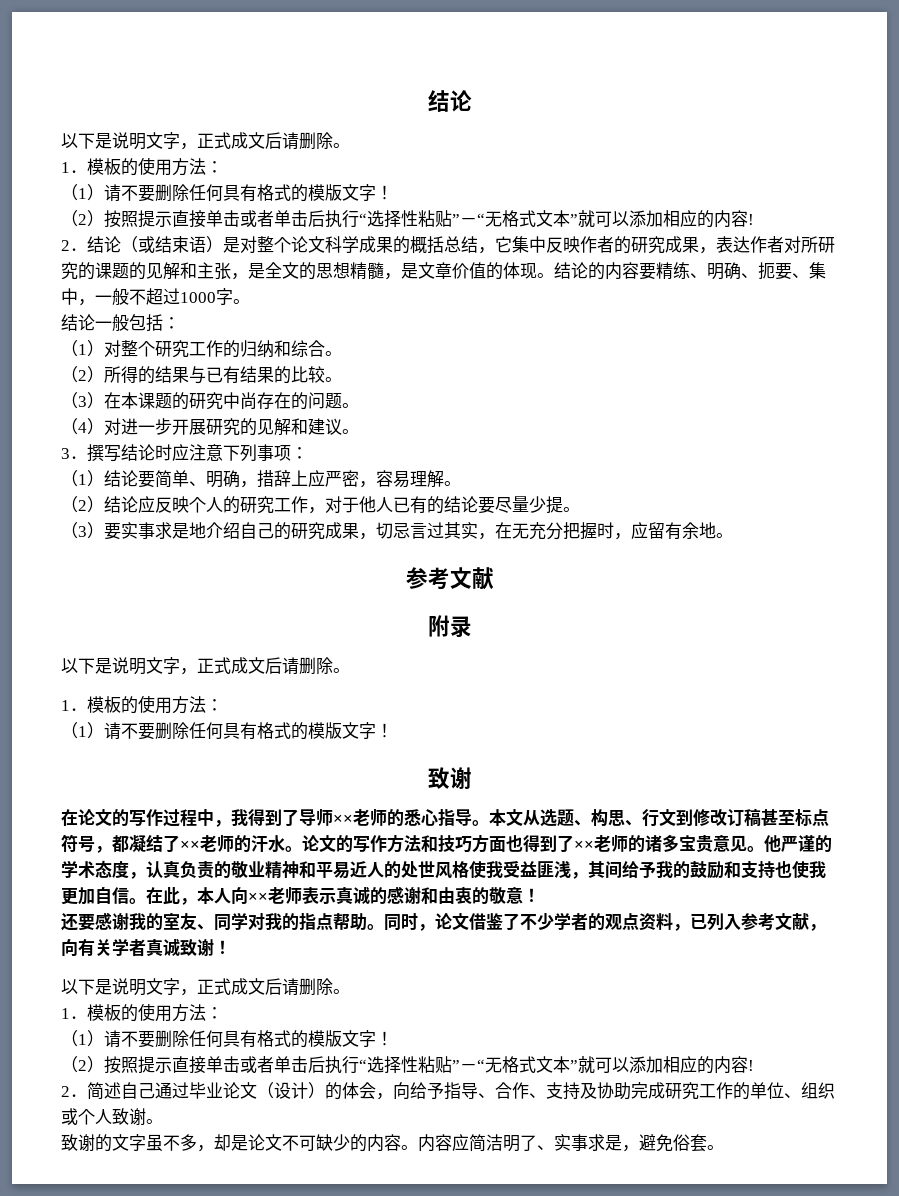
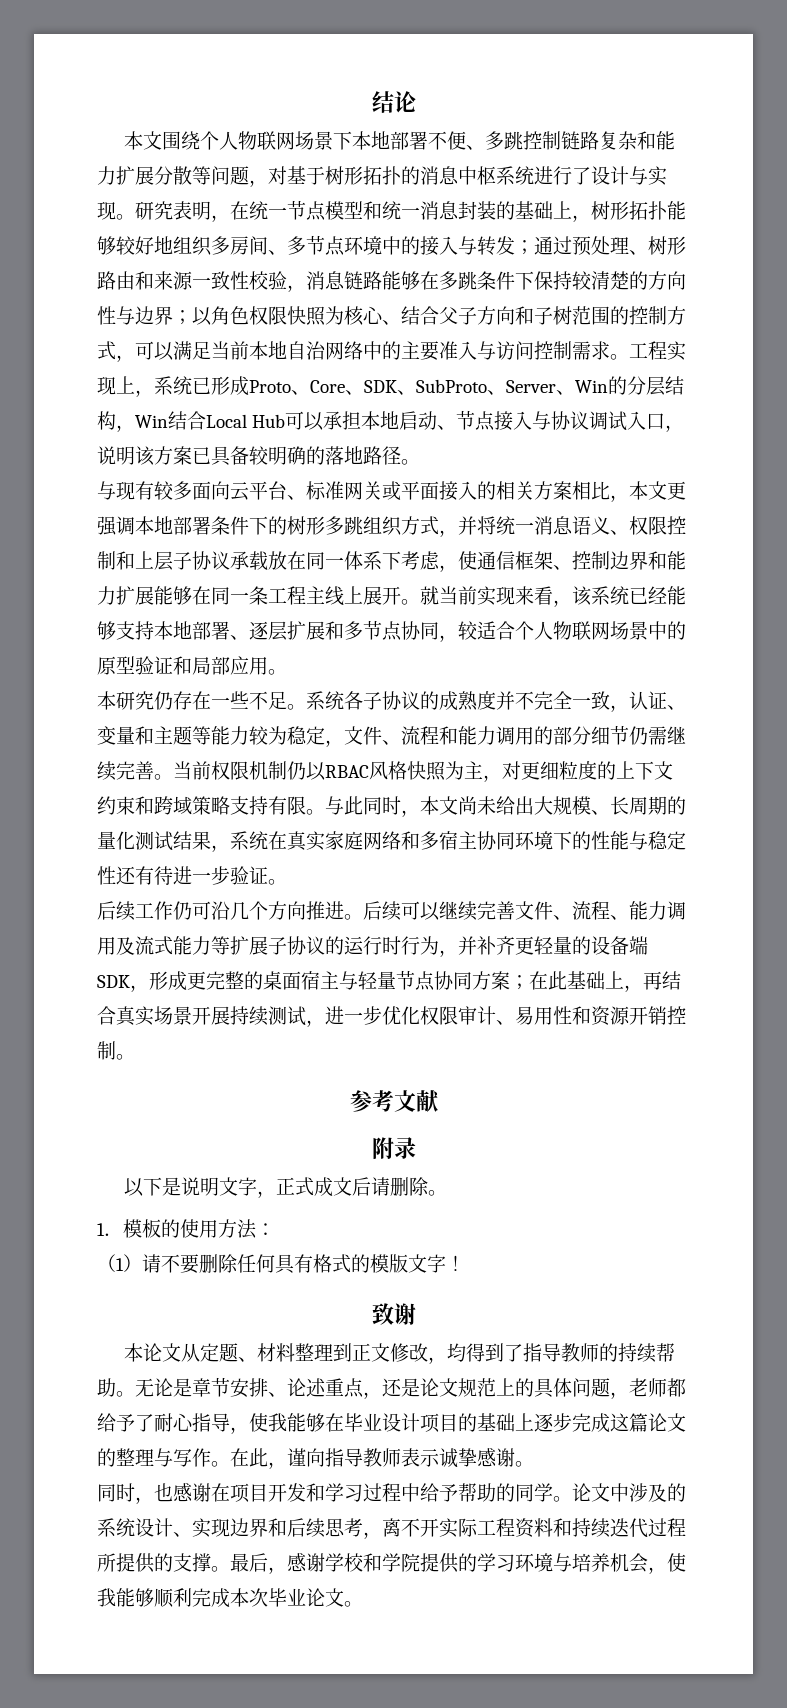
[61,132,350,150] [61,157,223,176] [61,184,393,202] [61,210,754,228] [61,236,835,254] [61,262,826,280] [61,288,250,306] [61,314,180,331] [61,340,342,358] [61,366,342,384] [61,392,359,410] [61,418,359,436] [61,444,308,462] [61,470,461,488] [61,496,580,514] [61,522,716,540] 以下是说明文字，正式成文后请删除。 // 1．模板的使用方法： // （1）请不要删除任何具有格式的模版文字！ // （2）按照提示直接单击或者单击后执行“选择性粘贴”－“无格式文本”就可以添加相应的内容! // 2．结论（或结束语）是对整个论文科学成果的概括总结，它集中反映作者的研究成果，表达作者对所研究的课题的见解和主张，是全文的思想精髓，是文章价值的体现。结论的内容要精练、明确、扼要、集中，一般不超过1000字。 // 结论一般包括： // （1）对整个研究工作的归纳和综合。 // （2）所得的结果与已有结果的比较。 // （3）在本课题的研究中尚存在的问题。 // （4）对进一步开展研究的见解和建议。 // 3．撰写结论时应注意下列事项： // （1）结论要简单、明确，措辞上应严密，容易理解。 // （2）结论应反映个人的研究工作，对于他人已有的结论要尽量少提。 // （3）要实事求是地介绍自己的研究成果，切忌言过其实，在无充分把握时，应留有余地 -> [123,131,675,150] [97,166,667,187] [97,200,686,222] [97,235,686,256] [97,271,686,292] [97,306,686,326] [97,341,686,362] [97,376,684,397] [97,410,685,432] [97,446,420,466] [97,481,686,502] [97,516,686,537] [97,551,686,572] [97,586,686,607] [97,620,686,642] [97,656,287,675] [97,691,686,712] [97,725,686,747] [97,761,673,782] [97,796,686,817] [97,831,686,852] [97,866,287,885] [97,901,686,921] [97,936,648,957] [97,970,681,992] [97,1006,686,1027] [97,1041,116,1060] 本文围绕个人物联网场景下本地部署不便、多跳控制链路复杂和能力扩展分散等问题，对基于树形拓扑的消息中枢系统进行了设计与实现。研究表明，在统一节点模型和统一消息封装的基础上，树形拓扑能够较好地组织多房间、多节点环境中的接入与转发；通过预处理、树形路由和来源一致性校验，消息链路能够在多跳条件下保持较清楚的方向性与边界；以角色权限快照为核心、结合父子方向和子树范围的控制方式，可以满足当前本地自治网络中的主要准入与访问控制需求。工程实现上，系统已形成Proto、Core、SDK、SubProto、Server、Win的分层结构，Win结合Local Hub可以承担本地启动、节点接入与协议调试入口，说明该方案已具备较明确的落地路径。 // 与现有较多面向云平台、标准网关或平面接入的相关方案相比，本文更强调本地部署条件下的树形多跳组织方式，并将统一消息语义、权限控制和上层子协议承载放在同一体系下考虑，使通信框架、控制边界和能力扩展能够在同一条工程主线上展开。就当前实现来看，该系统已经能够支持本地部署、逐层扩展和多节点协同，较适合个人物联网场景中的原型验证和局部应用。 // 本研究仍存在一些不足。系统各子协议的成熟度并不完全一致，认证、变量和主题等能力较为稳定，文件、流程和能力调用的部分细节仍需继续完善。当前权限机制仍以RBAC风格快照为主，对更细粒度的上下文约束和跨域策略支持有限。与此同时，本文尚未给出大规模、长周期的量化测试结果，系统在真实家庭网络和多宿主协同环境下的性能与稳定性还有待进一步验证。 // 后续工作仍可沿几个方向推进。后续可以继续完善文件、流程、能力调用及流式能力等扩展子协议的运行时行为，并补齐更轻量的设备端SDK，形成更完整的桌面宿主与轻量节点协同方案；在此基础上，再结合真实场景开展持续测试，进一步优化权限审计、易用性和资源开销控制
[61,808,829,827] [61,834,832,853] [61,860,826,879] [61,886,540,905] [61,912,826,931] [61,938,231,957] [61,978,350,996] [61,1003,223,1022] [61,1030,393,1048] [61,1056,754,1074] [61,1082,835,1100] [61,1108,163,1125] [61,1134,707,1152] 在论文的写作过程中，我得到了导师××老师的悉心指导。本文从选题、构思、行文到修改订稿甚至标点符号，都凝结了××老师的汗水。论文的写作方法和技巧方面也得到了××老师的诸多宝贵意见。他严谨的学术态度，认真负责的敬业精神和平易近人的处世风格使我受益匪浅，其间给予我的鼓励和支持也使我更加自信。在此，本人向××老师表示真诚的感谢和由衷的敬意！ // 还要感谢我的室友、同学对我的指点帮助。同时，论文借鉴了不少学者的观点资料，已列入参考文献，向有关学者真诚致谢！ // 以下是说明文字，正式成文后请删除。 // 1．模板的使用方法： // （1）请不要删除任何具有格式的模版文字！ // （2）按照提示直接单击或者单击后执行“选择性粘贴”－“无格式文本”就可以添加相应的内容! // 2．简述自己通过毕业论文（设计）的体会，向给予指导、合作、支持及协助完成研究工作的单位、组织或个人致谢。 // 致谢的文字虽不多，却是论文不可缺少的内容。内容应简洁明了、实事求是，避免俗套 -> [123,1343,675,1364] [97,1377,686,1399] [97,1413,686,1434] [97,1448,534,1469] [97,1483,686,1504] [97,1518,686,1539] [97,1553,686,1574] [97,1588,344,1608] 本论文从定题、材料整理到正文修改，均得到了指导教师的持续帮助。无论是章节安排、论述重点，还是论文规范上的具体问题，老师都给予了耐心指导，使我能够在毕业设计项目的基础上逐步完成这篇论文的整理与写作。在此，谨向指导教师表示诚挚感谢。 // 同时，也感谢在项目开发和学习过程中给予帮助的同学。论文中涉及的系统设计、实现边界和后续思考，离不开实际工程资料和持续迭代过程所提供的支撑。最后，感谢学校和学院提供的学习环境与培养机会，使我能够顺利完成本次毕业论文

